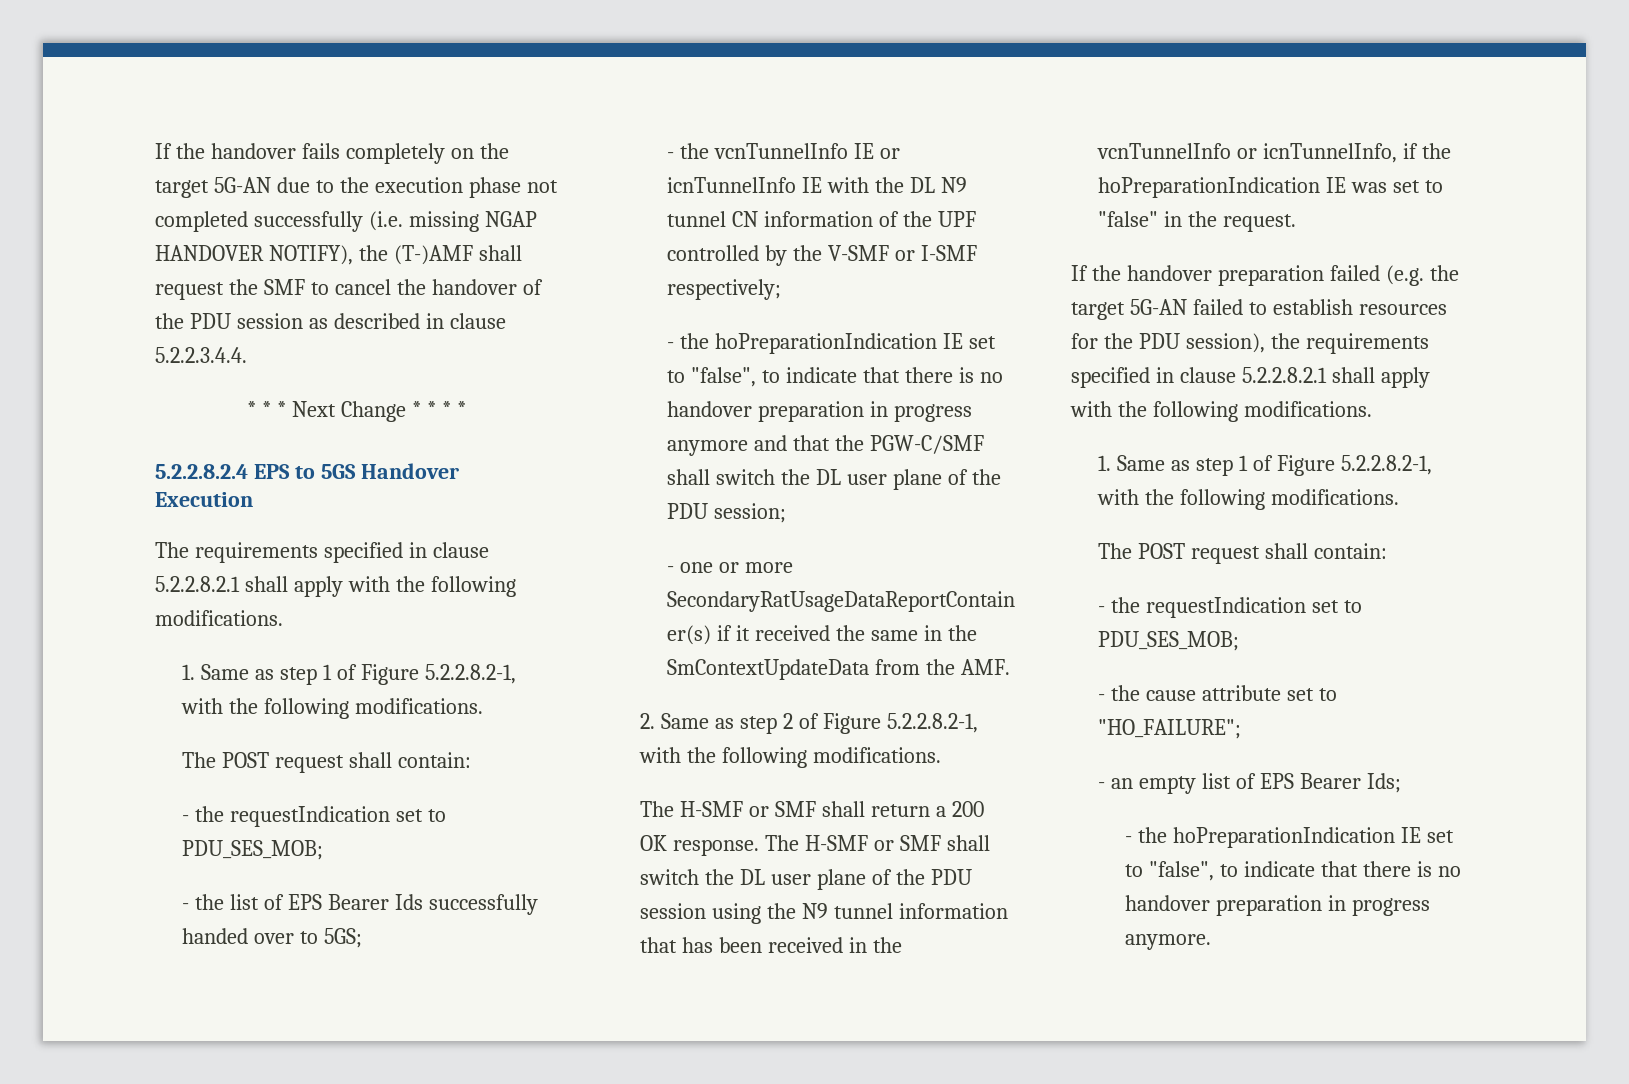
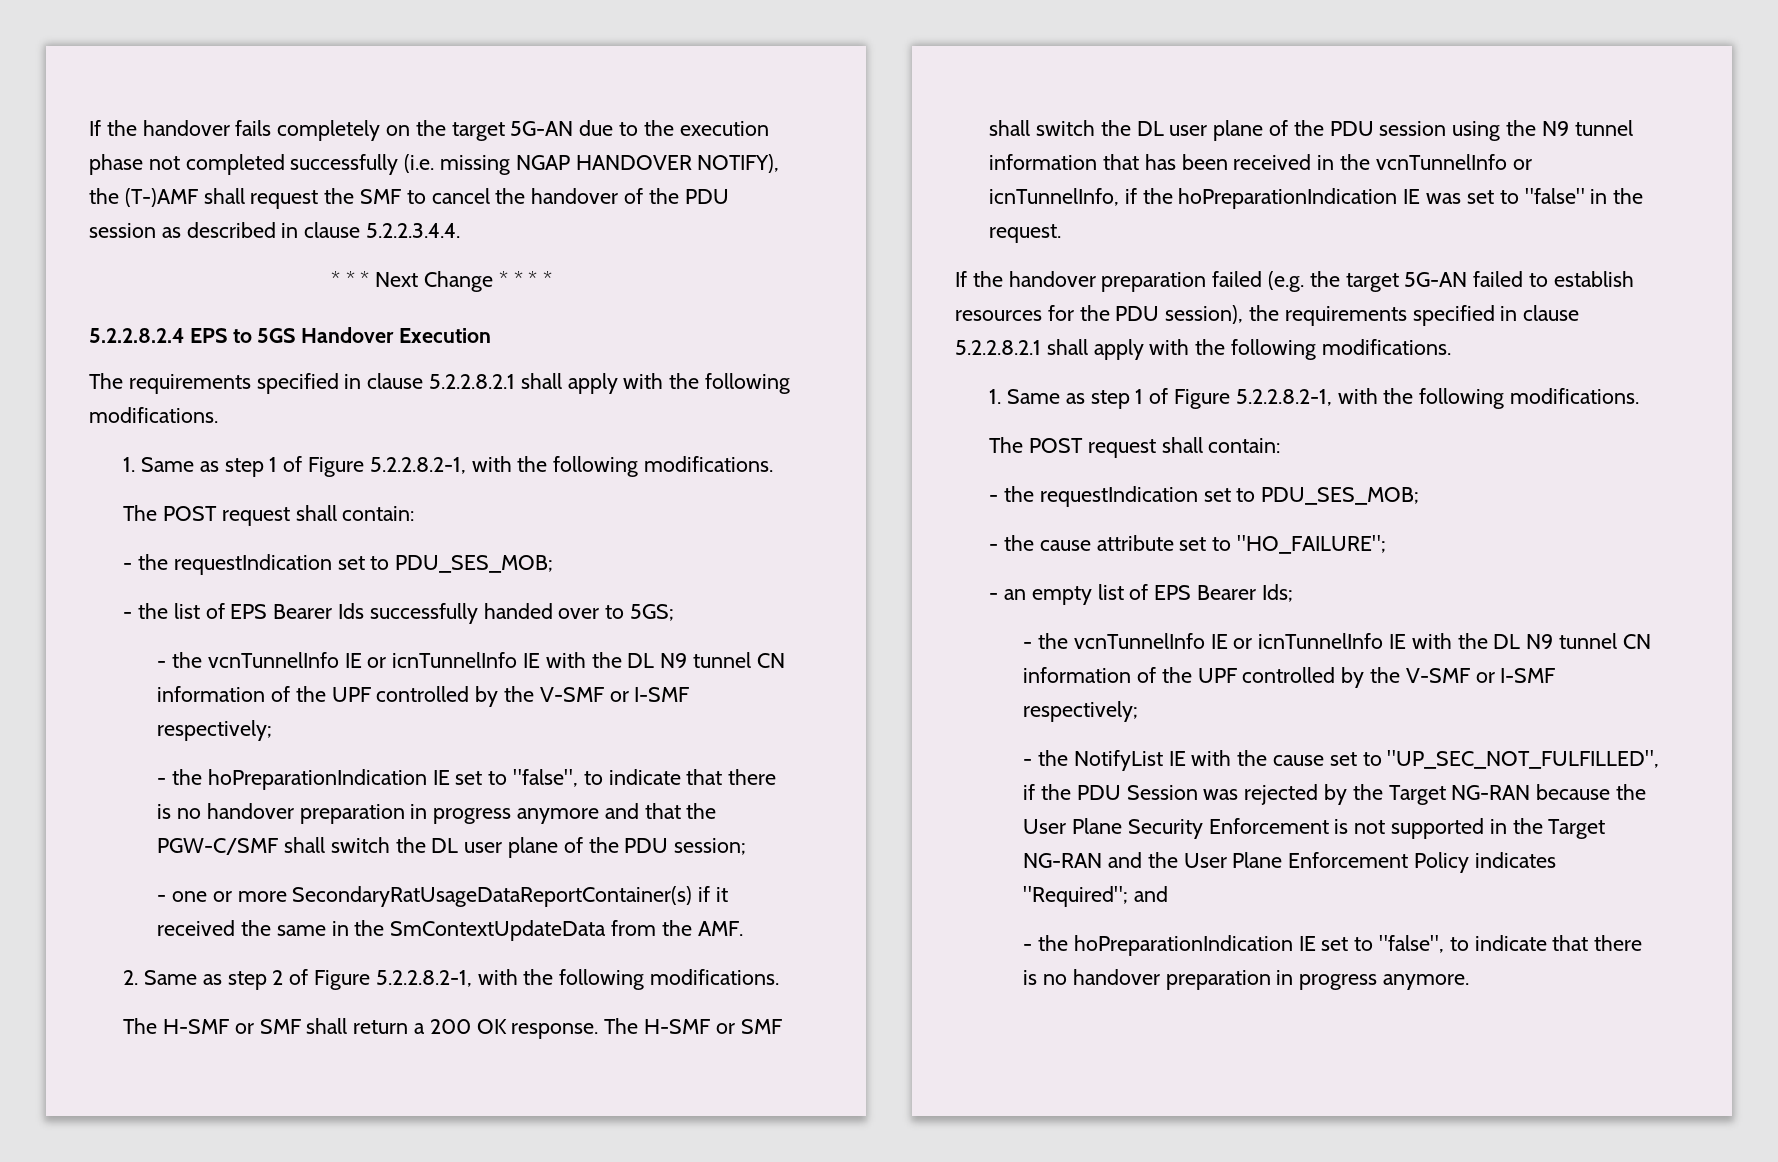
(1401, 783) none -> [1023,633,1651,649] [1023,667,1556,688] [1023,701,1139,722] [1023,750,1660,771] [1023,784,1647,805] [1023,818,1606,839] [1023,852,1556,873] [1023,886,1169,907] // - the vcnTunnelInfo IE or icnTunnelInfo IE with the DL N9 tunnel CN information of the UPF controlled by the V-SMF or I-SMF respectively; // - the NotifyList IE with the cause set to "UP_SEC_NOT_FULFILLED", if the PDU Session was rejected by the Target NG-RAN because the User Plane Security Enforcement is not supported in the Target NG-RAN and the User Plane Enforcement Policy indicates "Required"; and

